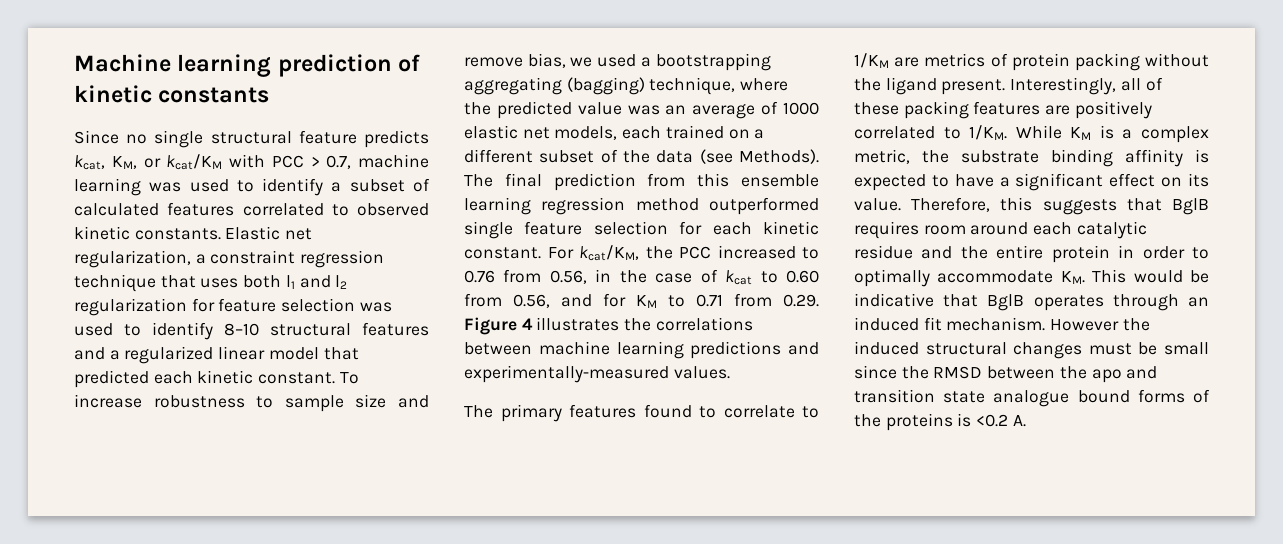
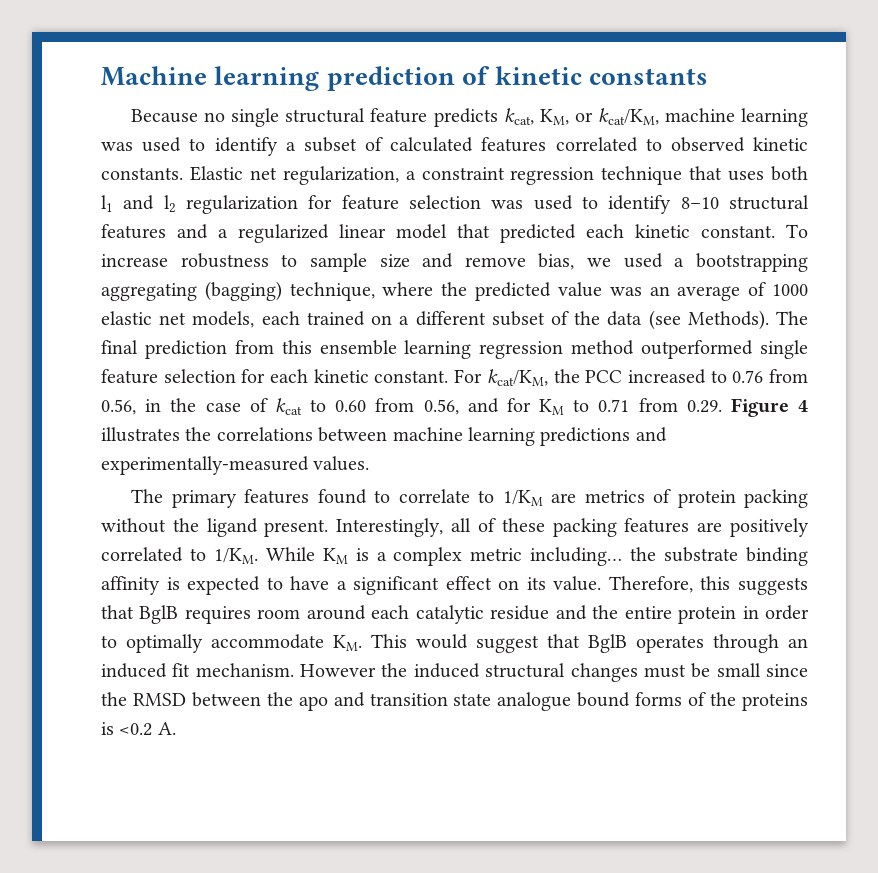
[74,130,119,144] Since -> [131,109,199,123] Because
[166,154,352,170] kcat/KM with PCC > 0.7, -> [597,108,659,125] kcat/KM,
[854,149,910,164] metric, -> [470,547,623,566] metric including…
[1190,270,1209,283] [854,293,934,307] be indicative -> [476,635,539,653] suggest

